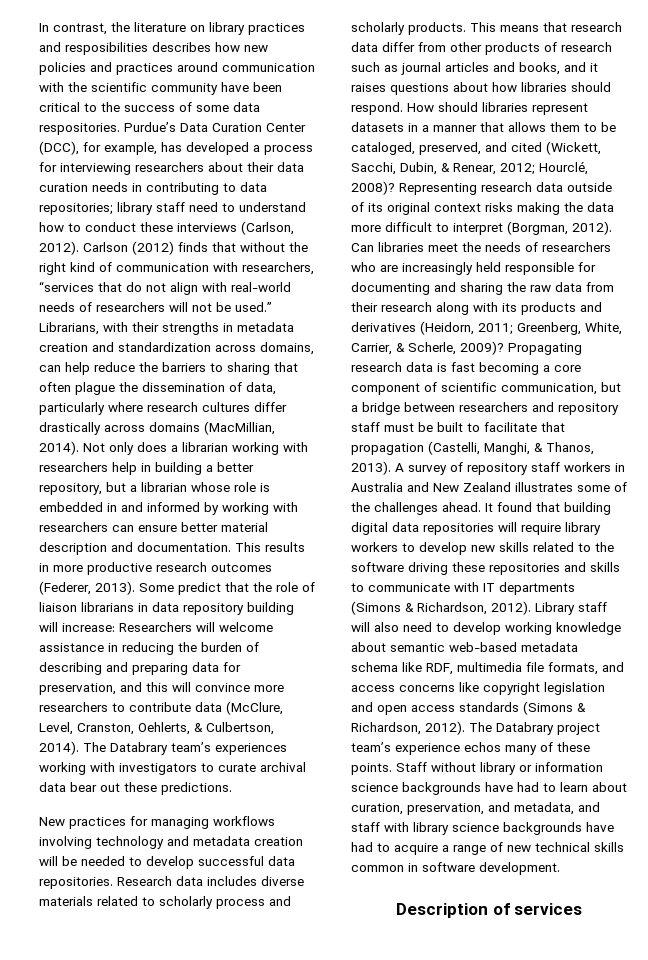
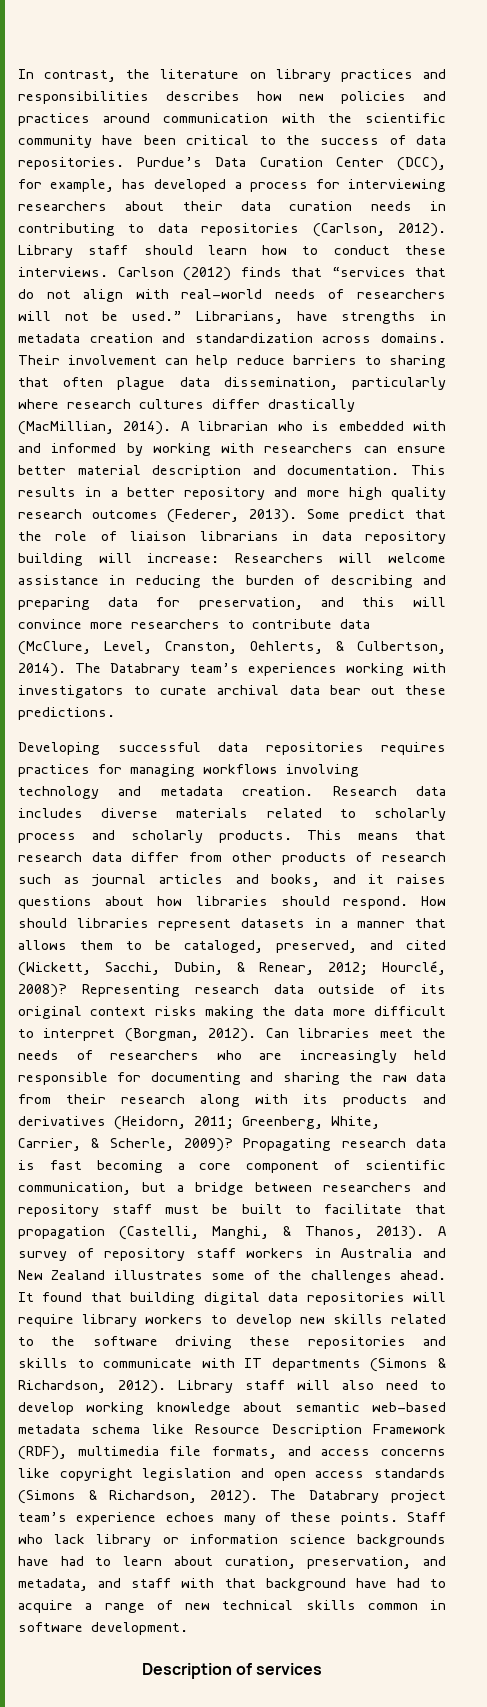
[65,42,148,55] resposibilities -> [18,91,149,104] responsibilities
[196,102,260,112] [39,123,120,135] some data respositories. -> [416,135,446,145] [18,157,124,170] data repositories.
[39,202,306,215] repositories; library staff need to understand -> [201,223,446,237] [18,245,247,258] repositories (Carlson, 2012). Library staff should learn
[177,221,294,235] [39,241,79,255] interviews (Carlson, 2012). -> [18,267,108,277] interviews.
[240,242,308,252] [39,262,314,275] without the right kind of communication with researchers, -> (322, 272) none
[103,322,159,332] with their -> [296,311,328,321] have
[260,342,314,355] domains, -> [381,333,446,343] [18,355,158,365] domains. Their involvement
[139,362,158,372] the -> (285, 360) none
[119,382,276,395] the dissemination of data, -> [179,377,338,390] data dissemination,
[104,421,275,435] [39,441,308,455] [39,462,254,475] [39,482,256,495] across domains (MacMillian, 2014). Not only does a librarian working with researchers help in building a better repository, but a librarian whose role -> [18,421,303,435] (MacMillian, 2014). A librarian who
[107,503,117,512] in -> [413,421,447,431] with
[53,562,152,575] more productive -> [110,487,446,500] a better repository and more high quality
[39,817,65,826] New -> [18,742,446,755] Developing successful data repositories requires
[254,837,303,846] [39,856,295,869] [39,877,113,889] creation will be needed to develop successful data repositories. -> [242,786,314,796] creation.
[426,663,453,675] RDF, -> [195,1424,446,1437] [18,1446,67,1460] Resource Description Framework (RDF),
[464,742,501,752] echos -> [165,1512,215,1522] echoes
[431,762,476,772] without -> [18,1534,86,1544] who lack
[413,822,582,835] library science backgrounds -> [224,1578,346,1591] that background

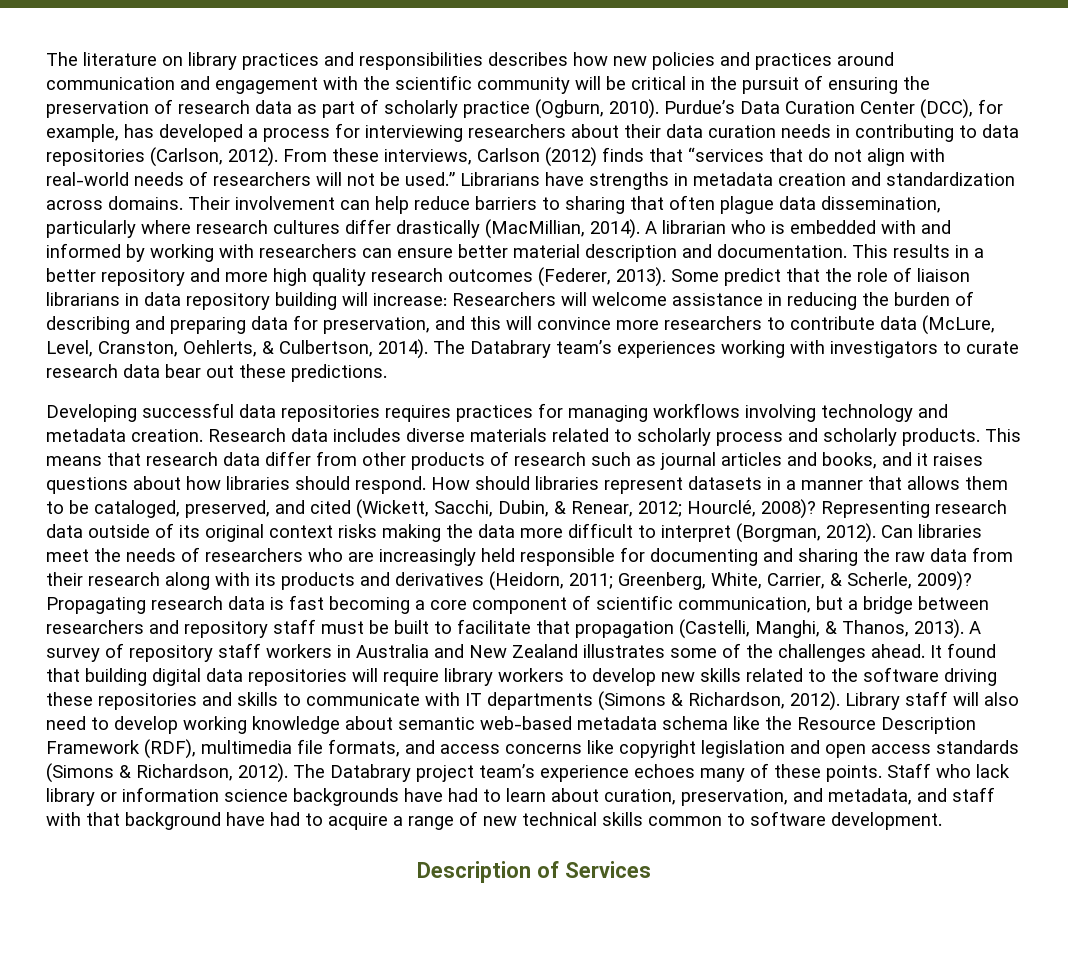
[18,69,151,82] In contrast, the -> [46,52,78,66] The
(269, 118) none -> [180,76,318,94] and engagement
[102,135,446,145] [18,157,124,170] have been critical to the success of data repositories. -> [575,75,930,94] [46,99,659,119] will be critical in the pursuit of ensuring the preservation of research data as part of scholarly practice (Ogburn, 2010).
[18,245,446,258] [18,267,108,277] Library staff should learn how to conduct these interviews. -> [283,148,472,165] From these interviews,
[195,311,283,324] Librarians, -> [460,172,540,186] Librarians
[18,641,91,655] (McClure, -> [922,315,995,335] (McLure,
[217,685,280,695] archival -> [46,364,118,378] research
(184, 1429) none -> [765,716,792,730] the
[430,1600,446,1610] in -> [727,813,745,826] to
[256,1663,323,1675] services -> [564,861,651,878] Services

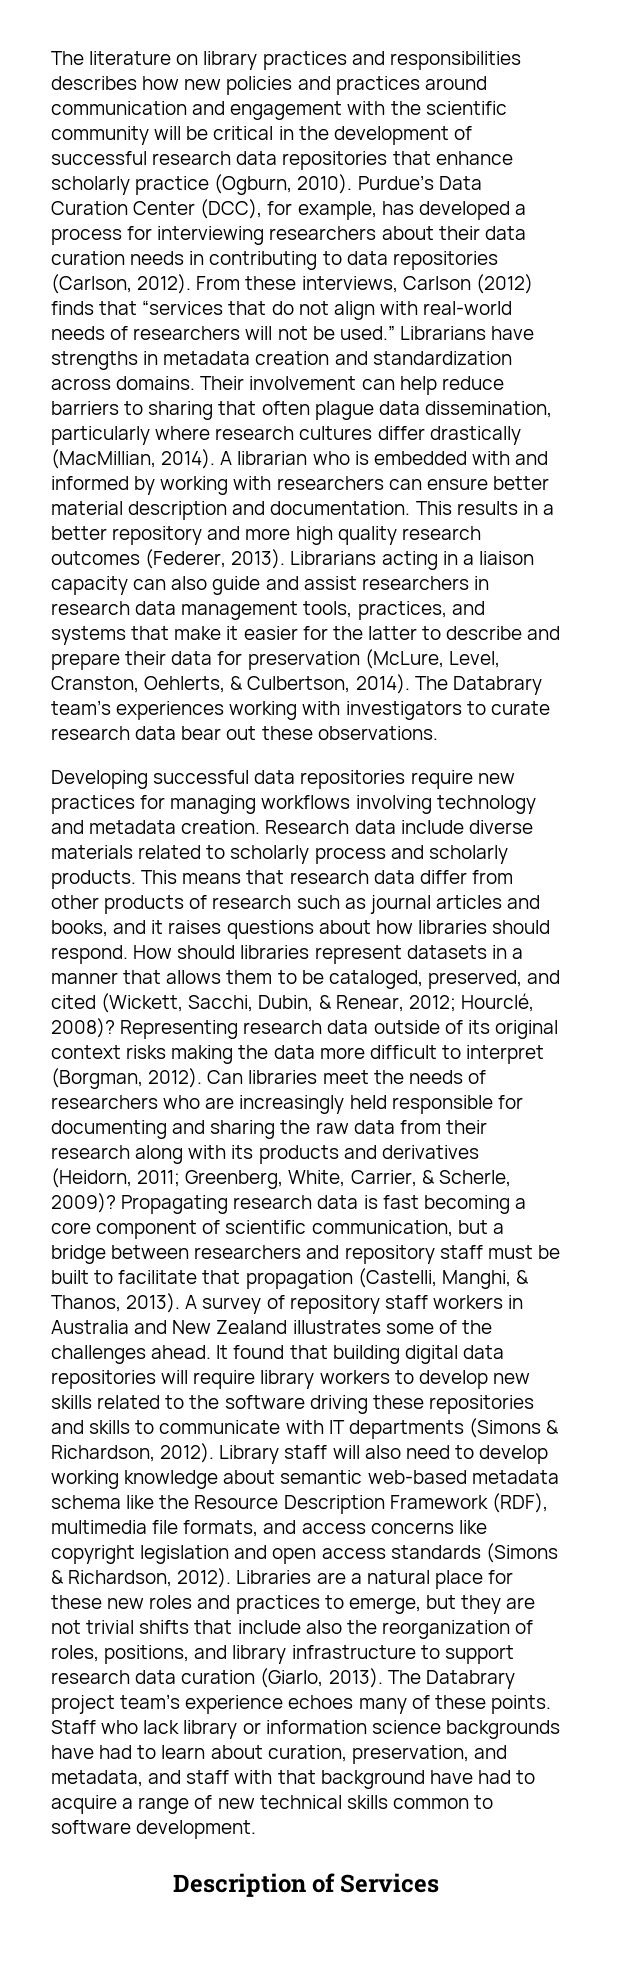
[742,75,930,94] [46,99,379,118] pursuit of ensuring the preservation of research data as part of -> [333,126,472,145] [51,151,513,170] development of successful research data repositories that enhance
[671,267,970,286] [46,291,974,310] [46,315,917,334] Some predict that the role of liaison librarians in data repository building will increase: Researchers will welcome assistance in reducing the burden of describing and preparing data for preservation, and this will convince more researchers to contribute data -> [290,551,534,570] [51,576,489,595] [51,601,485,620] [51,626,561,645] [51,651,360,670] Librarians acting in a liaison capacity can also guide and assist researchers in research data management tools, practices, and systems that make it easier for the latter to describe and prepare their data for preservation
[291,364,387,382] predictions. -> [317,726,438,740] observations.
[385,405,451,422] requires -> [410,770,515,789] require new
[333,428,401,442] includes -> [400,820,464,834] include
(288, 773) none -> [236,1570,514,1589] [51,1595,536,1614] [51,1620,534,1639] [51,1645,514,1664] [51,1668,383,1688] Libraries are a natural place for these new roles and practices to emerge, but they are not trivial shifts that include also the reorganization of roles, positions, and library infrastructure to support research data curation (Giarlo, 2013).

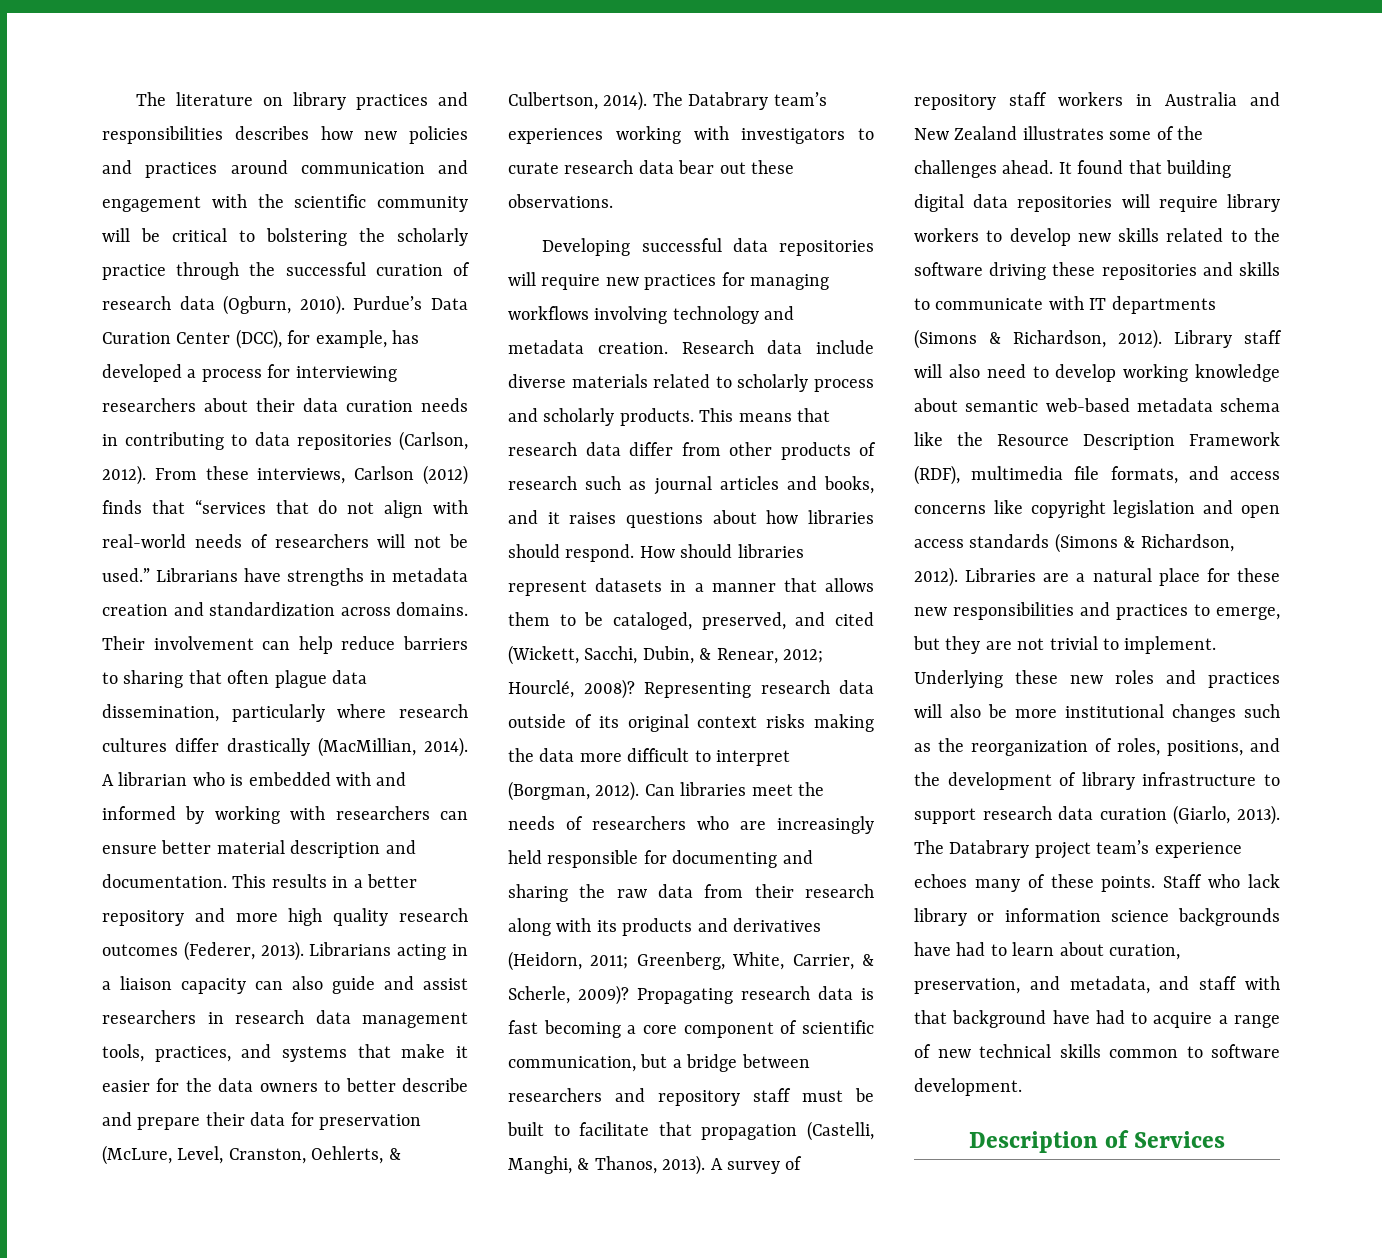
[278,126,472,145] [51,151,513,170] [51,176,210,195] in the development of successful research data repositories that enhance scholarly practice -> [239,228,468,246] [102,262,470,280] [102,296,215,310] to bolstering the scholarly practice through the successful curation of research data
[367,626,442,640] latter to -> [218,1078,396,1092] data owners to better
(406, 779) none -> [508,272,536,286] will
[149,1595,193,1609] roles -> [953,602,1074,620] responsibilities
[139,1620,342,1634] shifts that include also -> [1103,636,1217,654] [914,670,1280,688] [914,704,1280,722] [914,743,931,752] to implement. Underlying these new roles and practices will also be more institutional changes such as
(228, 1652) none -> [914,772,1077,790] the development of

